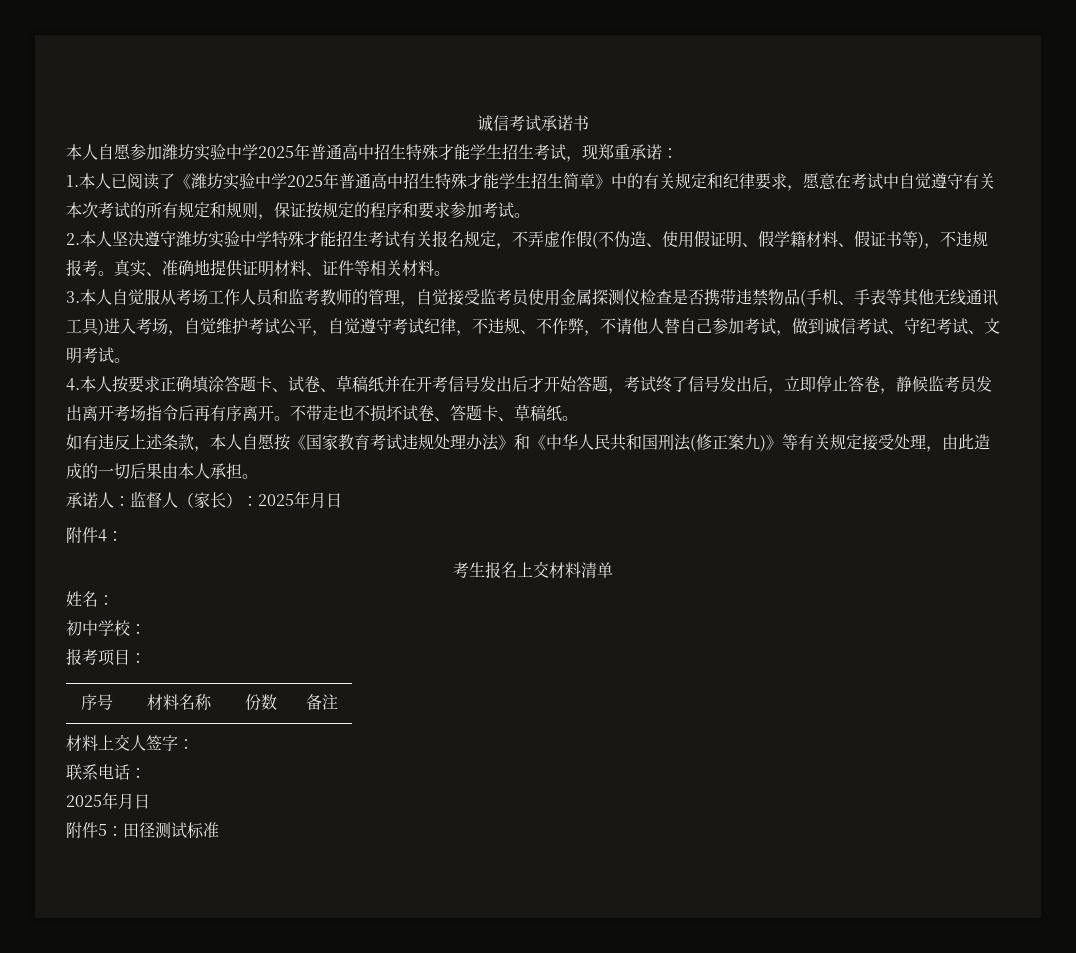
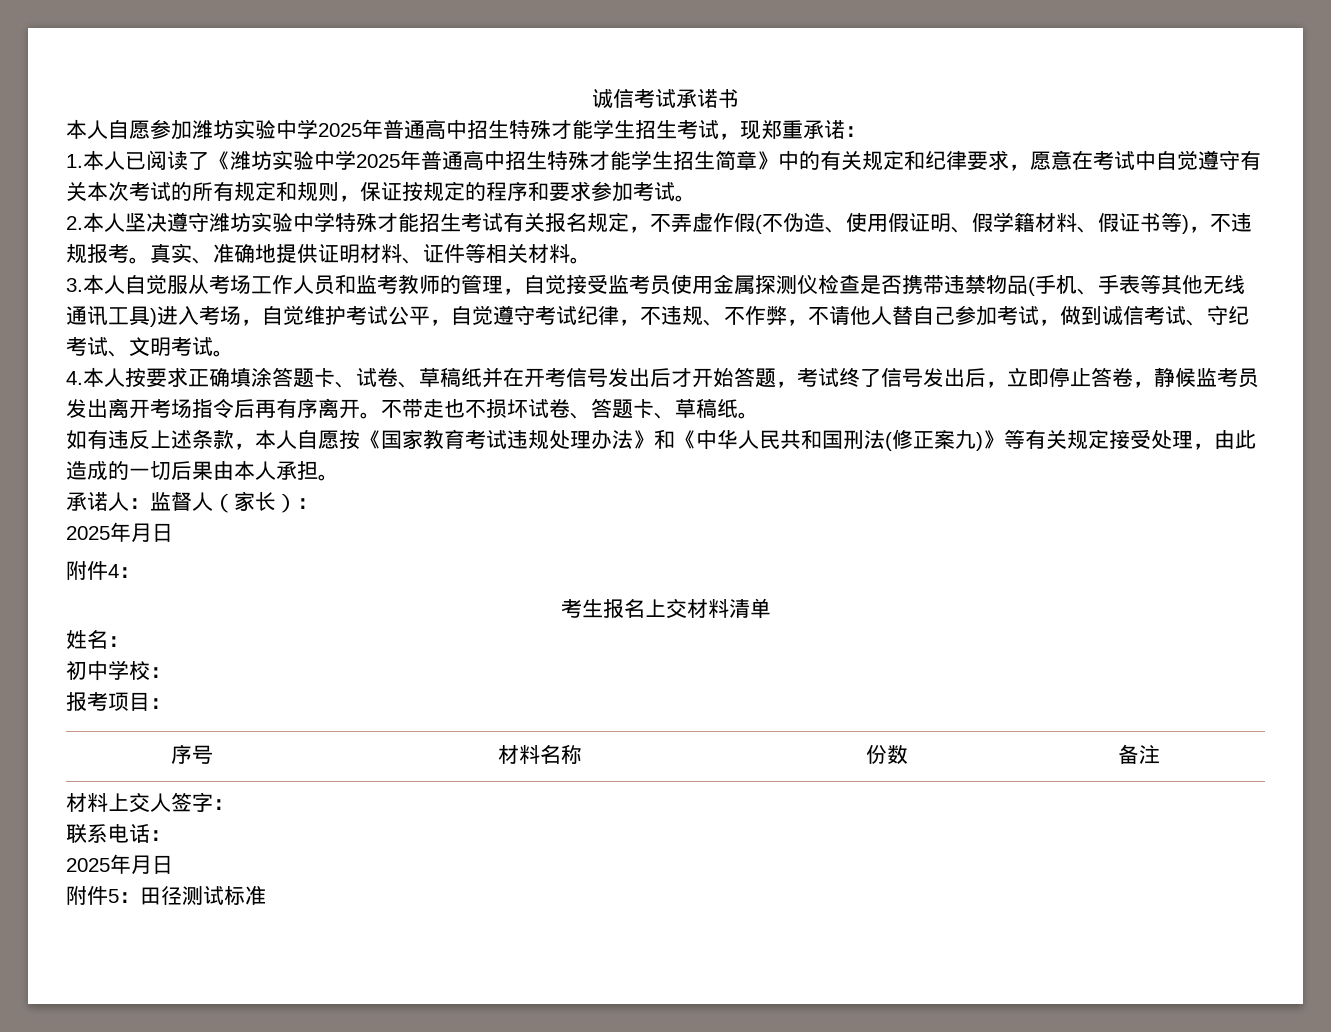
(258, 501) none -> (318, 503) //

